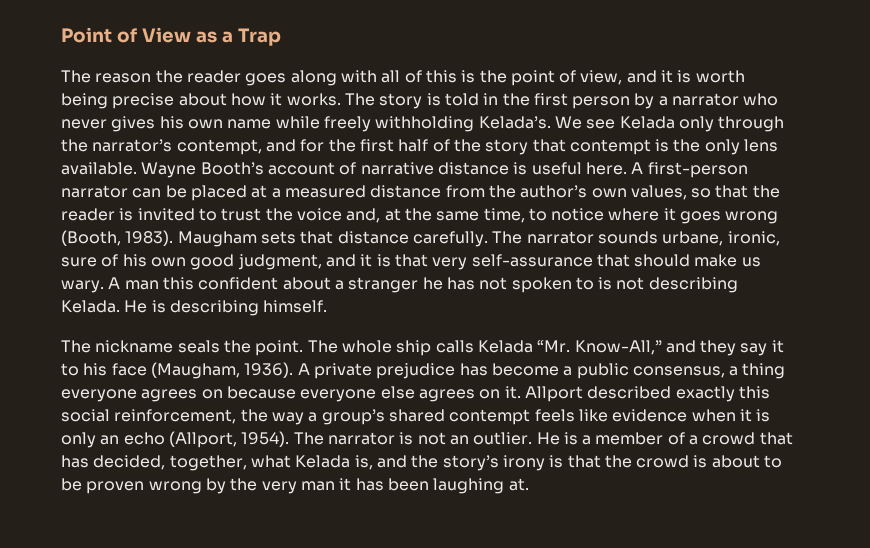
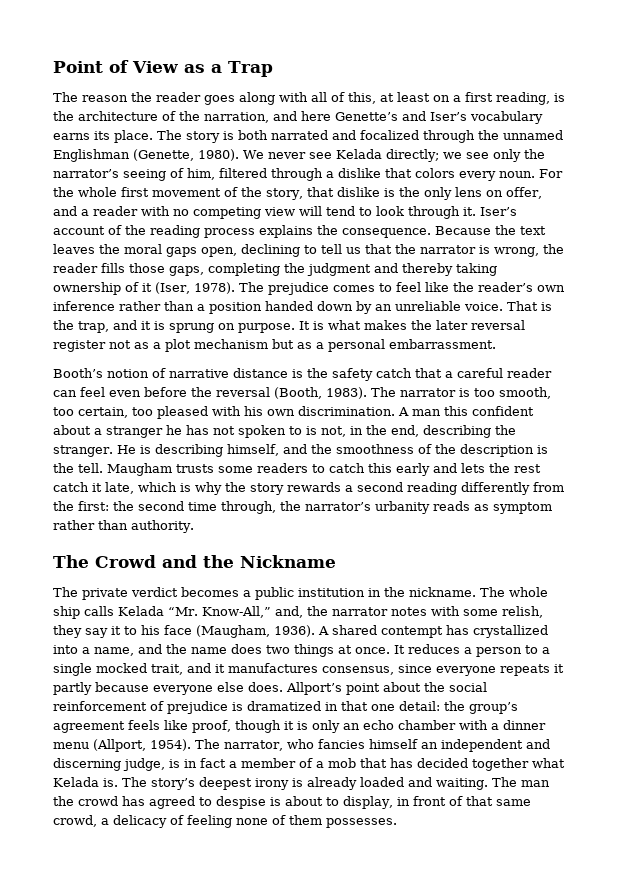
[425,70,745,86] [61,93,779,109] [61,116,785,132] [61,139,779,155] [61,162,748,178] [61,185,780,201] [61,208,779,224] [61,230,780,247] [61,254,761,270] [61,280,104,293] this is the point of view, and it is worth being precise about how it works. The story is told in the first person by a narrator who never gives his own name while freely withholding Kelada’s. We see Kelada only through the narrator’s contempt, and for the first half of the story that contempt is the only lens available. Wayne Booth’s account of narrative distance is useful here. A first-person narrator can be placed at a measured distance from the author’s own values, so that the reader is invited to trust the voice and, at the same time, to notice where it goes wrong (Booth, 1983). Maugham sets that distance carefully. The narrator sounds urbane, ironic, sure of his own good judgment, and it is that very self-assurance that should make us wary. -> [348,92,565,105] [53,111,543,124] [53,130,563,143] [53,149,545,162] [53,168,563,181] [53,187,542,200] [53,206,517,219] [53,225,546,238] [53,244,564,257] [53,263,497,276] [53,282,565,295] [53,301,552,314] [53,320,525,333] [53,339,496,352] [53,368,552,381] [53,387,551,399] [53,406,395,419] this, at least on a first reading, is the architecture of the narration, and here Genette’s and Iser’s vocabulary earns its place. The story is both narrated and focalized through the unnamed Englishman (Genette, 1980). We never see Kelada directly; we see only the narrator’s seeing of him, filtered through a dislike that colors every noun. For the whole first movement of the story, that dislike is the only lens on offer, and a reader with no competing view will tend to look through it. Iser’s account of the reading process explains the consequence. Because the text leaves the moral gaps open, declining to tell us that the narrator is wrong, the reader fills those gaps, completing the judgment and thereby taking ownership of it (Iser, 1978). The prejudice comes to feel like the reader’s own inference rather than a position handed down by an unreliable voice. That is the trap, and it is sprung on purpose. It is what makes the later reversal register not as a plot mechanism but as a personal embarrassment. // Booth’s notion of narrative distance is the safety catch that a careful reader can feel even before the reversal (Booth, 1983). The narrator is too smooth, too certain, too pleased with his own discrimination.
[616,277,738,293] [61,300,328,316] [61,340,304,356] not describing Kelada. He is describing himself. // The nickname seals the point. -> [321,425,516,438] [53,444,548,457] [53,463,541,476] [53,482,564,495] [53,501,552,514] [53,520,194,533] [53,555,336,568] [53,587,476,600] not, in the end, describing the stranger. He is describing himself, and the smoothness of the description is the tell. Maugham trusts some readers to catch this early and lets the rest catch it late, which is why the story rewards a second reading differently from the first: the second time through, the narrator’s urbanity reads as symptom rather than authority. // The Crowd and the Nickname // The private verdict becomes a public institution in the nickname.
[665,340,696,353] and -> [274,606,543,618] and, the narrator notes with some relish,
[313,363,786,379] [61,386,770,402] [61,409,736,425] private prejudice has become a public consensus, a thing everyone agrees on because everyone else agrees on it. Allport described exactly this social reinforcement, the way a group’s shared contempt feels like evidence when -> [332,625,548,638] [53,644,550,657] [53,663,564,676] [53,682,487,695] [53,701,518,714] [53,720,281,733] shared contempt has crystallized into a name, and the name does two things at once. It reduces a person to a single mocked trait, and it manufactures consensus, since everyone repeats it partly because everyone else does. Allport’s point about the social reinforcement of prejudice is dramatized in that one detail: the group’s agreement feels like proof, though
[168,431,578,448] (Allport, 1954). The narrator is not an outlier. He is -> [398,720,546,730] [53,739,550,752] [53,758,226,771] chamber with a dinner menu (Allport, 1954). The narrator, who fancies himself an independent and discerning judge, is in fact
[702,432,756,445] crowd -> [328,758,356,768] mob
[93,455,783,471] [61,478,529,494] decided, together, what Kelada is, and the story’s irony is that the crowd is about to be proven wrong by the very man it has been laughing at. -> [417,758,565,771] [53,777,550,790] [53,796,531,809] [53,815,397,828] decided together what Kelada is. The story’s deepest irony is already loaded and waiting. The man the crowd has agreed to despise is about to display, in front of that same crowd, a delicacy of feeling none of them possesses.

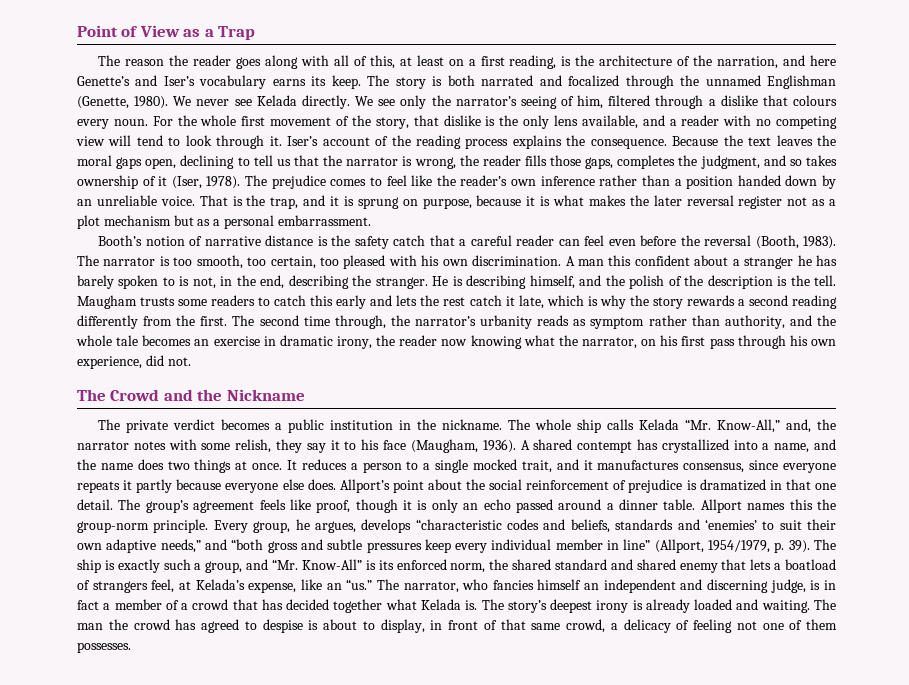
[114,130,153,143] place. -> [331,75,361,89] keep.
[385,149,462,162] directly; we -> [301,95,374,109] directly. We
[415,168,455,178] colors -> [792,95,837,106] colours
[485,187,542,199] on offer, -> [581,115,638,129] available,
[208,263,497,276] completing the judgment and thereby taking -> [617,155,837,169] completes the judgment, and so takes
[238,321,310,333] purpose. It -> [422,195,536,209] purpose, because it
[213,426,235,435] not -> [77,275,114,289] barely
[335,444,414,454] smoothness -> [629,275,665,289] polish
[78,501,134,511] first: the -> [200,315,255,326] first. The
[131,520,194,533] authority. -> [724,315,836,329] [76,335,836,349] [77,355,191,369] authority, and the whole tale becomes an exercise in dramatic irony, the reader now knowing what the narrator, on his first pass through his own experience, did not.
[399,701,465,711] detail: the -> [77,499,141,510] detail. The
[398,720,546,730] [53,739,191,752] chamber with a dinner menu (Allport, 1954). -> [515,499,837,513] [77,519,836,533] [77,539,836,553] [77,559,837,573] [77,579,373,593] passed around a dinner table. Allport names this the group-norm principle. Every group, he argues, develops “characteristic codes and beliefs, standards and ‘enemies’ to suit their own adaptive needs,” and “both gross and subtle pressures keep every individual member in line” (Allport, 1954/1979, p. 39). The ship is exactly such a group, and “Mr. Know-All” is its enforced norm, the shared standard and shared enemy that lets a boatload of strangers feel, at Kelada’s expense, like an “us.”
[328,758,356,768] mob -> [192,599,229,610] crowd
[187,815,268,828] feeling none -> [693,619,784,633] feeling not one

